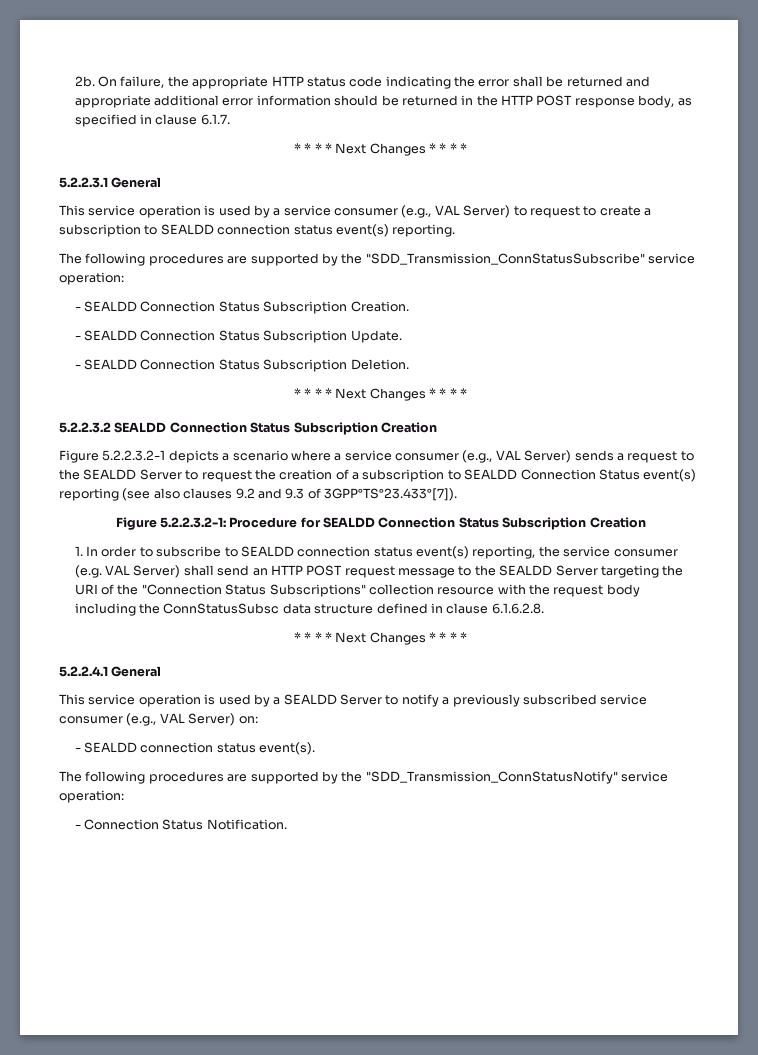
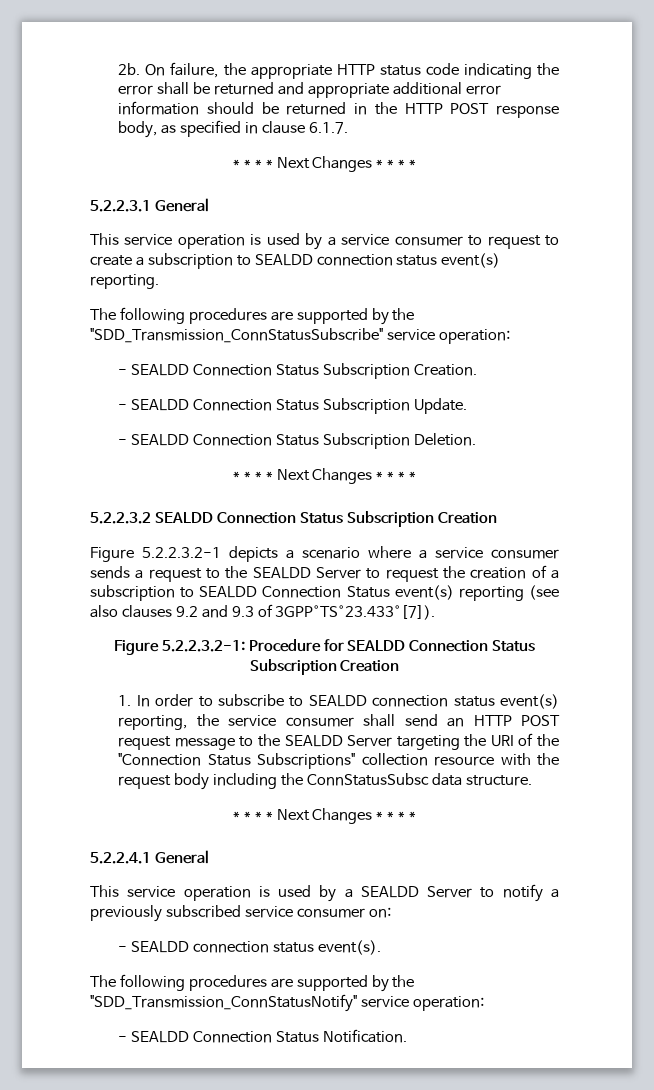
[401,205,511,218] (e.g., VAL Server) -> (463, 241) none
[462,450,572,463] (e.g., VAL Server) -> (559, 554) none
[74,565,181,578] (e.g. VAL Server) -> (354, 722) none
[314,603,544,614] structure defined in clause 6.1.6.2.8. -> [465,775,532,786] structure.
[126,713,236,726] (e.g., VAL Server) -> (365, 913) none
(81, 827) none -> [131,1031,190,1043] SEALDD

